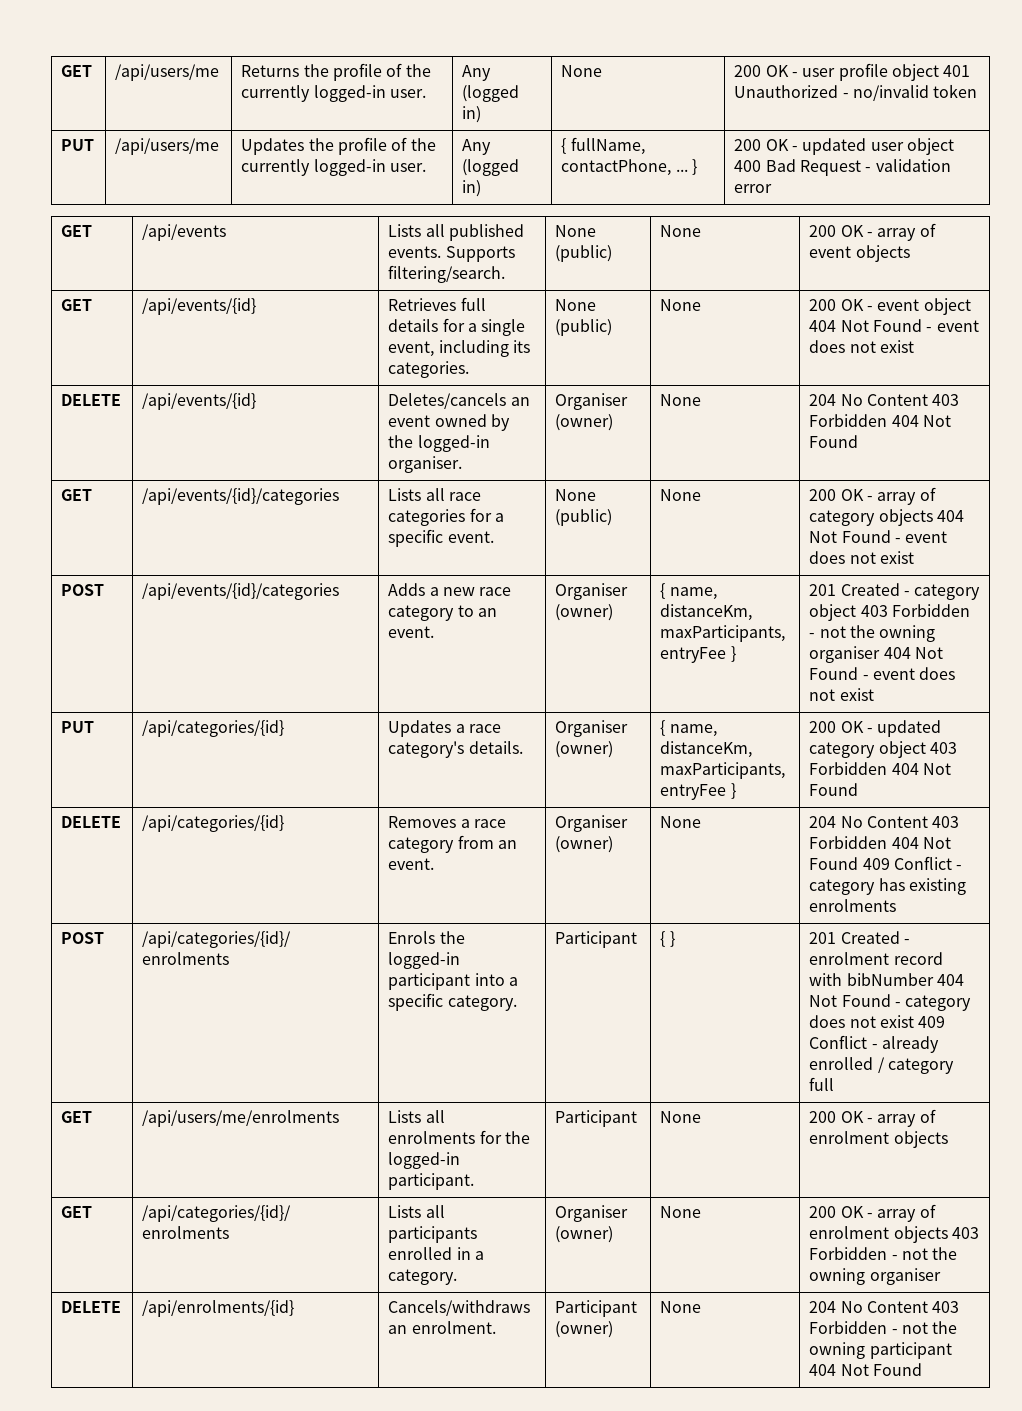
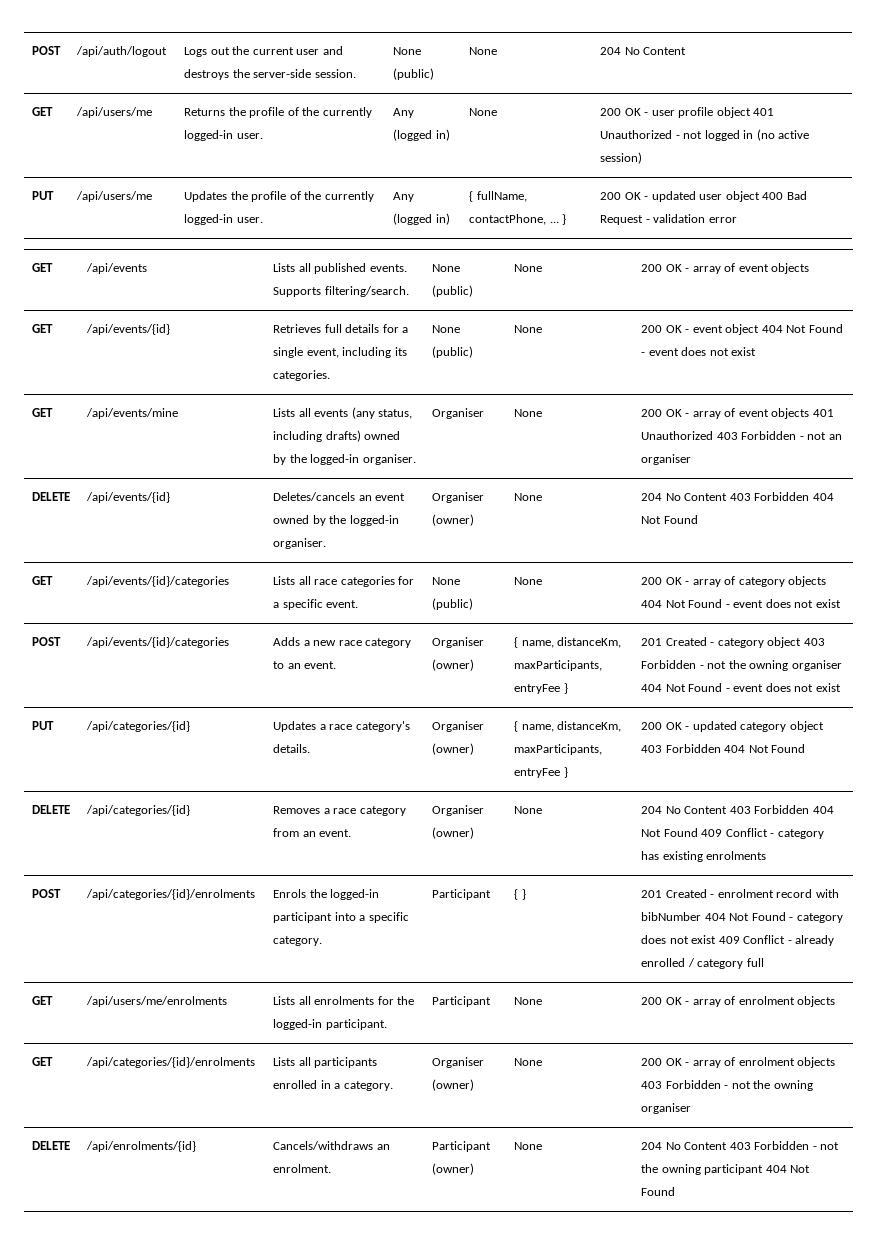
(61, 71) none -> [32,46,62,55] [76,46,168,57] [184,46,343,57] [184,69,356,80] [393,47,422,55] [393,68,435,80] [469,47,498,55] [600,47,687,55] POST | /api/auth/logout | Logs out the current user and destroys the server-side session. | None (public) | None | 204 No Content //
[852,84,978,101] no/invalid token -> [683,129,810,141] [600,152,643,164] not logged in (no active session)
(914, 346) none -> [32,408,54,417] [86,408,179,419] [273,407,413,419] [273,430,401,442] [273,454,416,465] [432,408,485,419] [514,409,543,417] [641,408,834,419] [641,431,842,440] [641,454,692,465] // GET | /api/events/mine | Lists all events (any status, including drafts) owned by the logged-in organiser. | Organiser | None | 200 OK - array of event objects 401 Unauthorized 403 Forbidden - not an organiser

